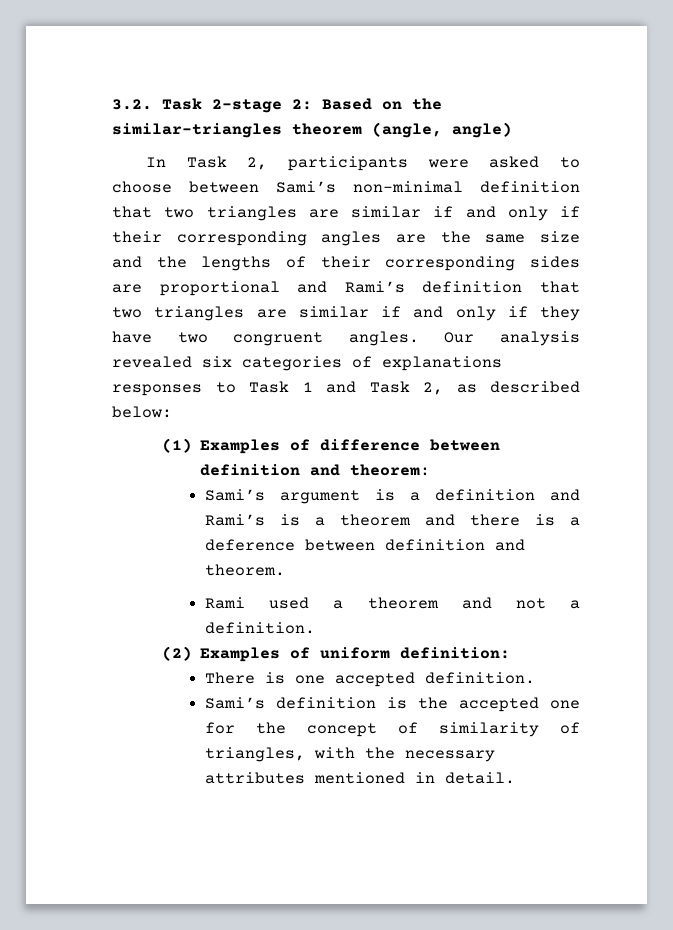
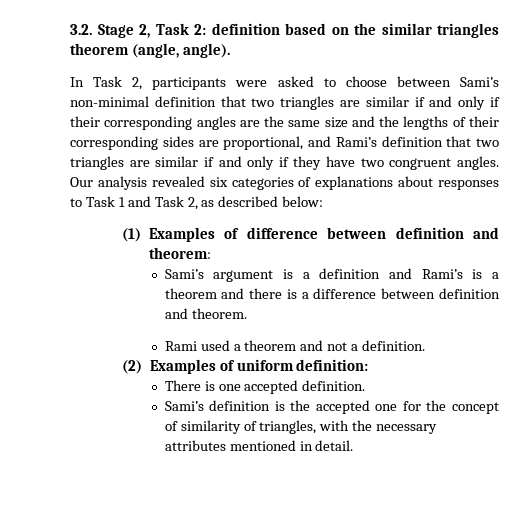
[162,98,442,113] [112,123,282,138] Task 2-stage 2: Based on the similar-triangles -> [97,23,499,38] Stage 2, Task 2: definition based on the similar triangles
[452,122,512,138] angle) -> [182,43,230,58] angle).
[159,281,280,296] proportional -> [223,136,304,150] proportional,
(502, 363) none -> [398,176,434,187] about
[205,539,296,551] deference -> [313,288,377,299] difference

